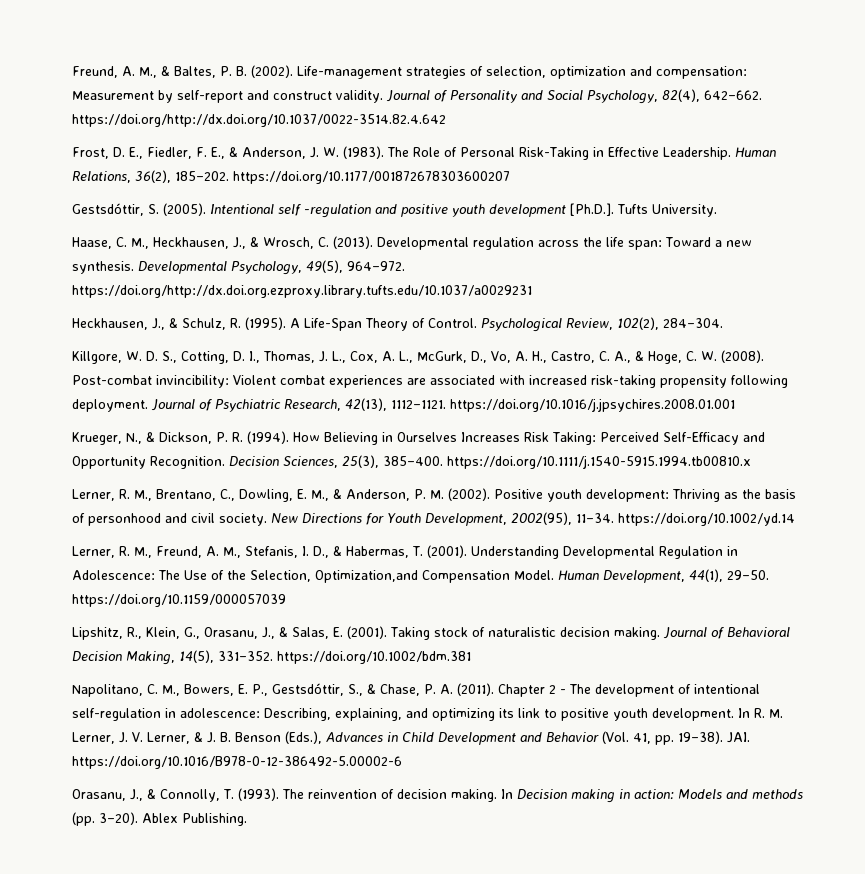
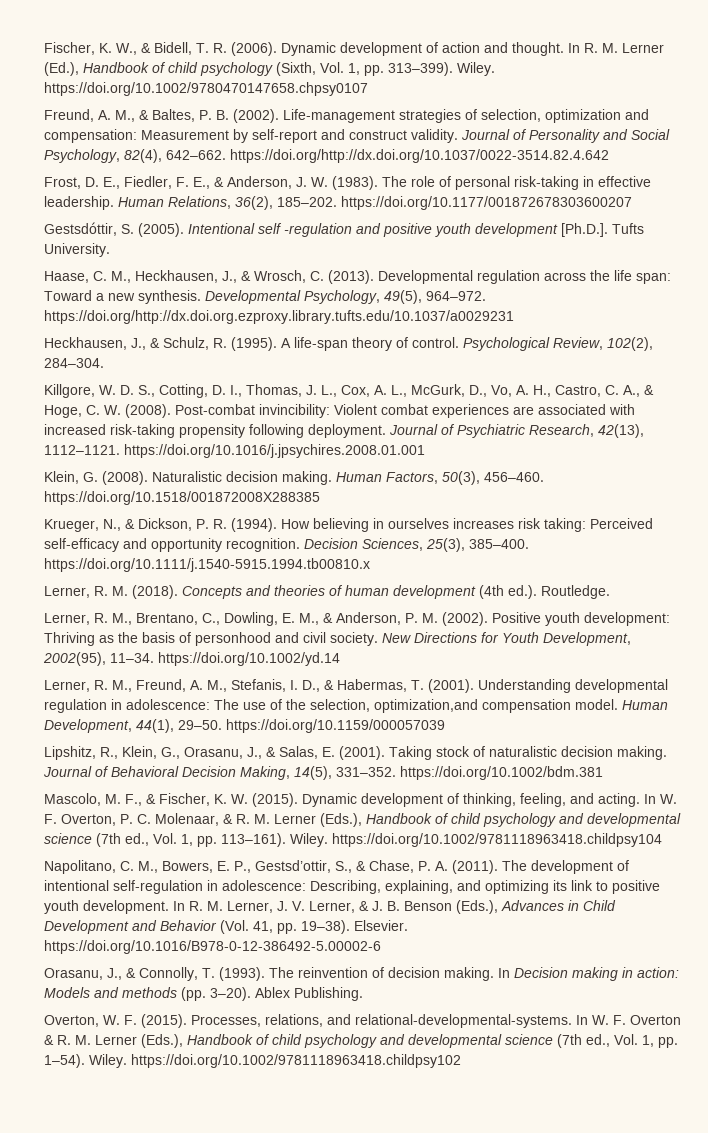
(72, 72) none -> [43,42,664,56] [43,62,495,76] [43,82,368,96] Fischer, K. W., & Bidell, T. R. (2006). Dynamic development of action and thought. In R. M. Lerner (Ed.), Handbook of child psychology (Sixth, Vol. 1, pp. 313–399). Wiley. https://doi.org/10.1002/9780470147658.chpsy0107 //
[413,147,732,160] Role of Personal Risk-Taking in Effective Leadership. -> [410,176,651,190] [43,196,114,210] role of personal risk-taking in effective leadership.
[304,318,478,331] Life-Span Theory of Control. -> [293,337,459,351] life-span theory of control.
(736, 405) none -> [43,471,544,485] [43,491,320,505] // Klein, G. (2008). Naturalistic decision making. Human Factors, 50(3), 456–460. https://doi.org/10.1518/001872008X288385
[324,432,766,445] [72,456,226,469] Believing in Ourselves Increases Risk Taking: Perceived Self-Efficacy and Opportunity Recognition. -> [312,518,653,532] [43,538,300,552] believing in ourselves increases risk taking: Perceived self-efficacy and opportunity recognition.
(752, 462) none -> [43,585,610,599] // Lerner, R. M. (2018). Concepts and theories of human development (4th ed.). Routledge.
[563,546,739,559] [72,570,555,583] Developmental Regulation in Adolescence: The Use of the Selection, Optimization,and Compensation Model. -> [574,679,668,693] [43,699,618,713] developmental regulation in adolescence: The use of the selection, optimization,and compensation model.
(472, 657) none -> [43,793,677,807] [43,813,681,827] [43,833,662,847] // Mascolo, M. F., & Fischer, K. W. (2015). Dynamic development of thinking, feeling, and acting. In W. F. Overton, P. C. Molenaar, & R. M. Lerner (Eds.), Handbook of child psychology and developmental science (7th ed., Vol. 1, pp. 113–161). Wiley. https://doi.org/10.1002/9781118963418.childpsy104
[272,683,345,696] Gestsdóttir, -> [254,860,331,873] Gestsd’ottir,
[498,684,567,697] Chapter 2 - -> (498, 867) none
[727,732,751,743] JAI. -> [353,920,408,931] Elsevier.
(248, 819) none -> [43,1014,681,1028] [43,1034,678,1048] [43,1054,461,1068] // Overton, W. F. (2015). Processes, relations, and relational-developmental-systems. In W. F. Overton & R. M. Lerner (Eds.), Handbook of child psychology and developmental science (7th ed., Vol. 1, pp. 1–54). Wiley. https://doi.org/10.1002/9781118963418.childpsy102

